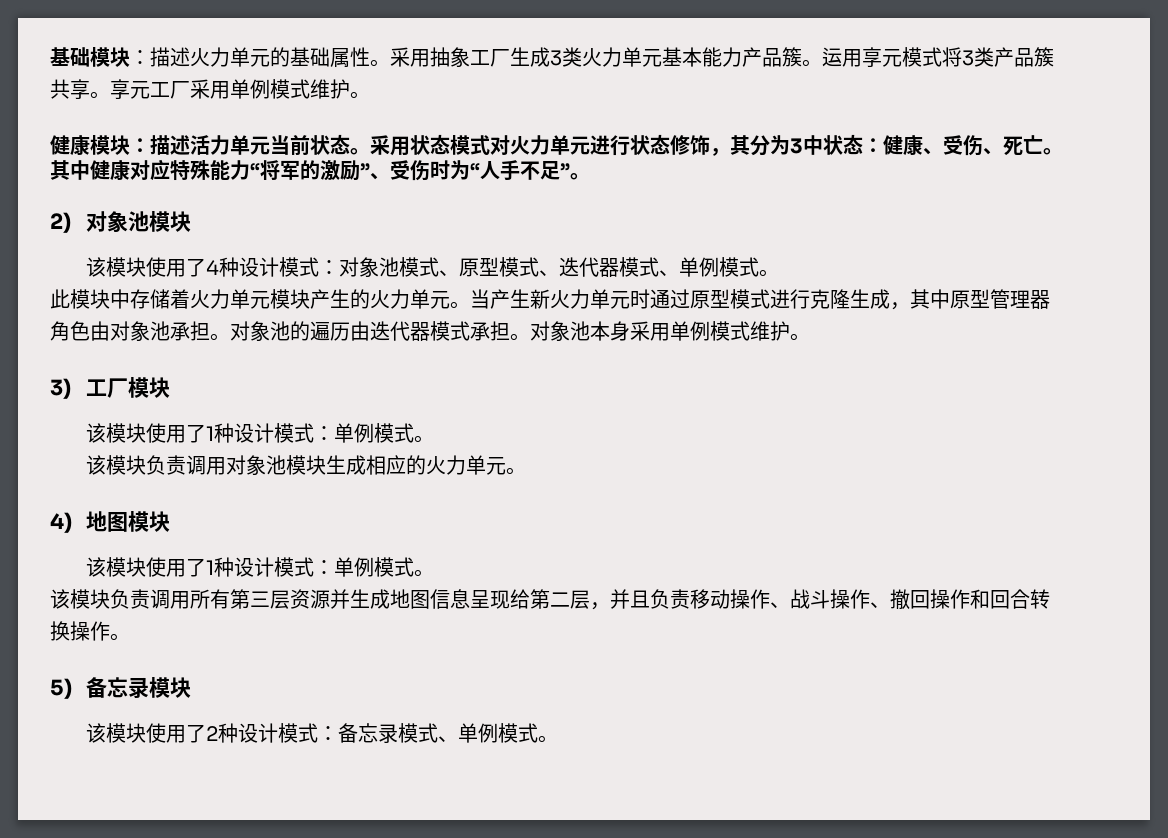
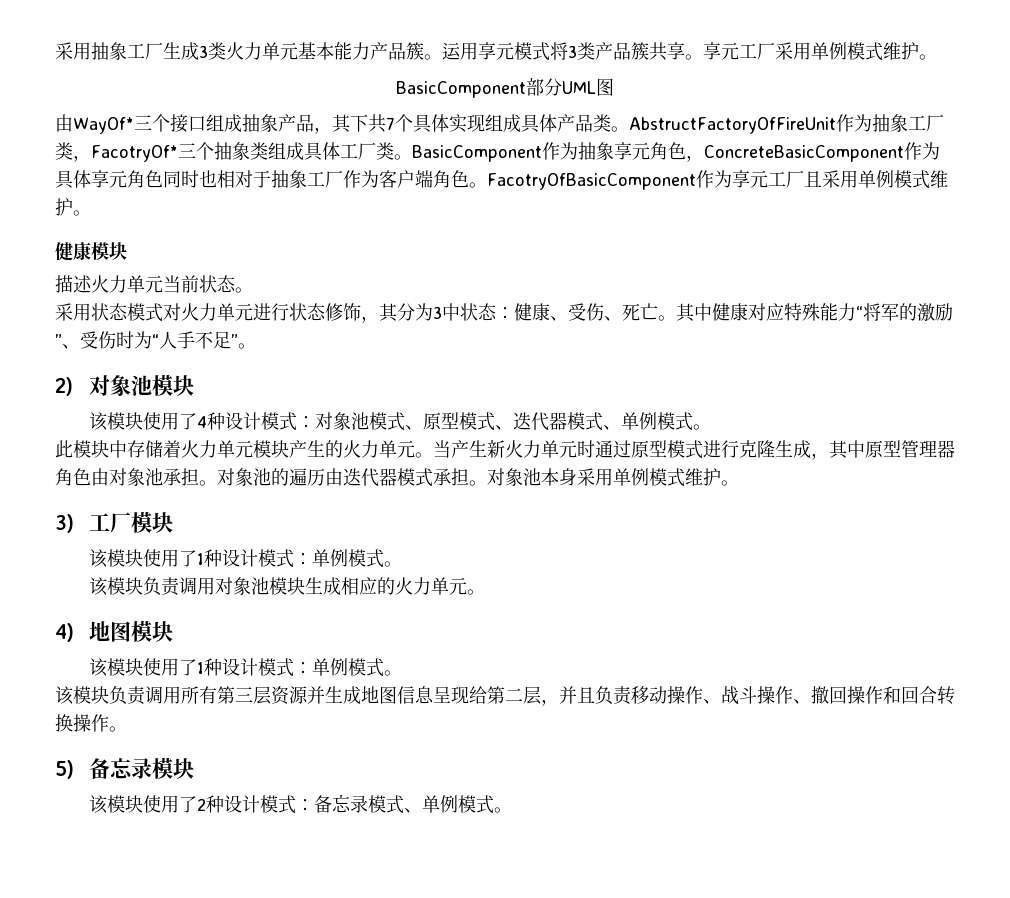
[50,47,390,68] 基础模块：描述火力单元的基础属性。 -> (55, 51) none
(370, 95) none -> [396,78,614,98] [55,114,944,134] [55,142,940,162] [55,170,948,190] [55,198,91,216] // BasicComponent部分UML图 // 由WayOf*三个接口组成抽象产品，其下共7个具体实现组成具体产品类。AbstructFactoryOfFireUnit作为抽象工厂类，FacotryOf*三个抽象类组成具体工厂类。BasicComponent作为抽象享元角色，ConcreteBasicComponent作为具体享元角色同时也相对于抽象工厂作为客户端角色。FacotryOfBasicComponent作为享元工厂且采用单例模式维护。
[130,135,210,155] ：描述活 -> [55,275,109,293] // 描述火
(370, 151) none -> (253, 290) //

